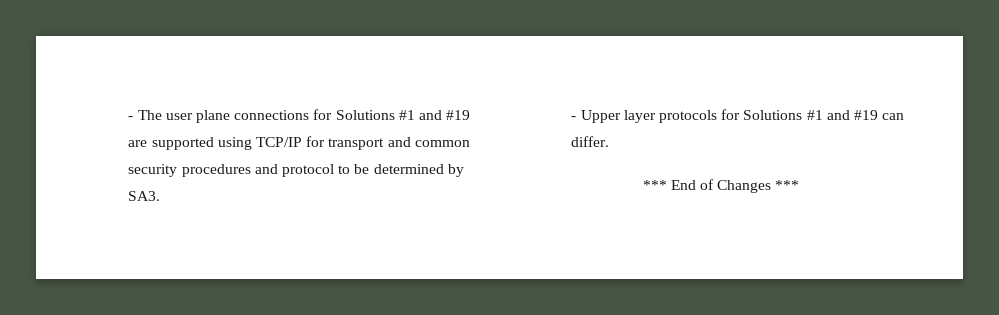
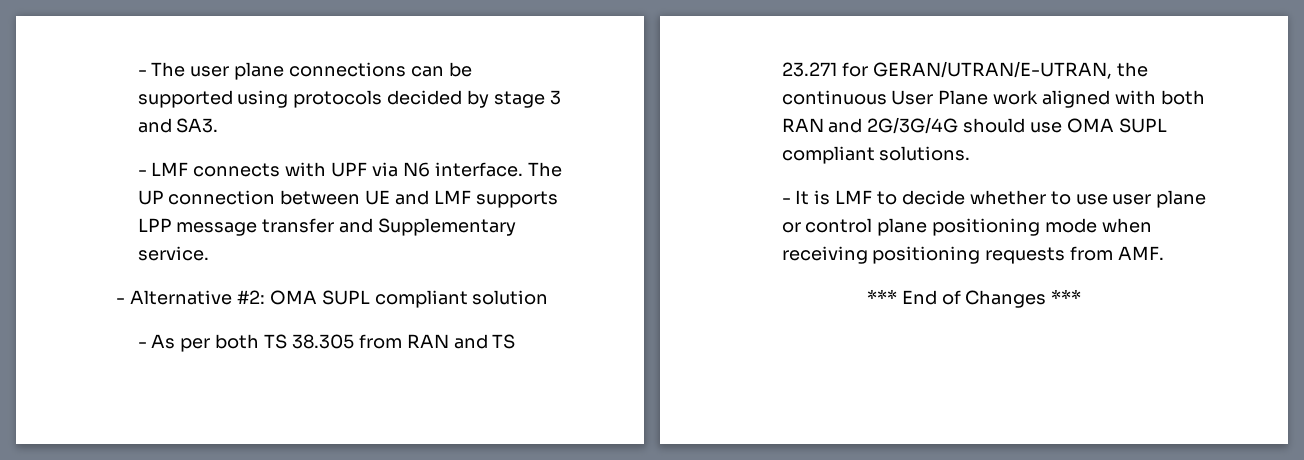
[313,109,471,120] [128,136,470,150] [128,164,464,177] [128,191,161,201] [571,109,905,123] [571,136,610,147] for Solutions #1 and #19 are supported using TCP/IP for transport and common security procedures and protocol to be determined by SA3. // - Upper layer protocols for Solutions #1 and #19 can differ. -> [410,62,472,77] [137,90,561,108] [137,118,219,133] [137,162,562,177] [137,190,558,208] [137,218,517,236] [137,246,209,261] [116,290,549,308] [137,334,516,352] [781,61,1149,79] [781,90,1205,108] [781,117,1167,134] [781,146,971,164] [781,190,1207,208] [781,218,1152,236] [781,246,1165,264] can be supported using protocols decided by stage 3 and SA3. // - LMF connects with UPF via N6 interface. The UP connection between UE and LMF supports LPP message transfer and Supplementary service. // - Alternative #2: OMA SUPL compliant solution // - As per both TS 38.305 from RAN and TS 23.271 for GERAN/UTRAN/E-UTRAN, the continuous User Plane work aligned with both RAN and 2G/3G/4G should use OMA SUPL compliant solutions. // - It is LMF to decide whether to use user plane or control plane positioning mode when receiving positioning requests from AMF.

